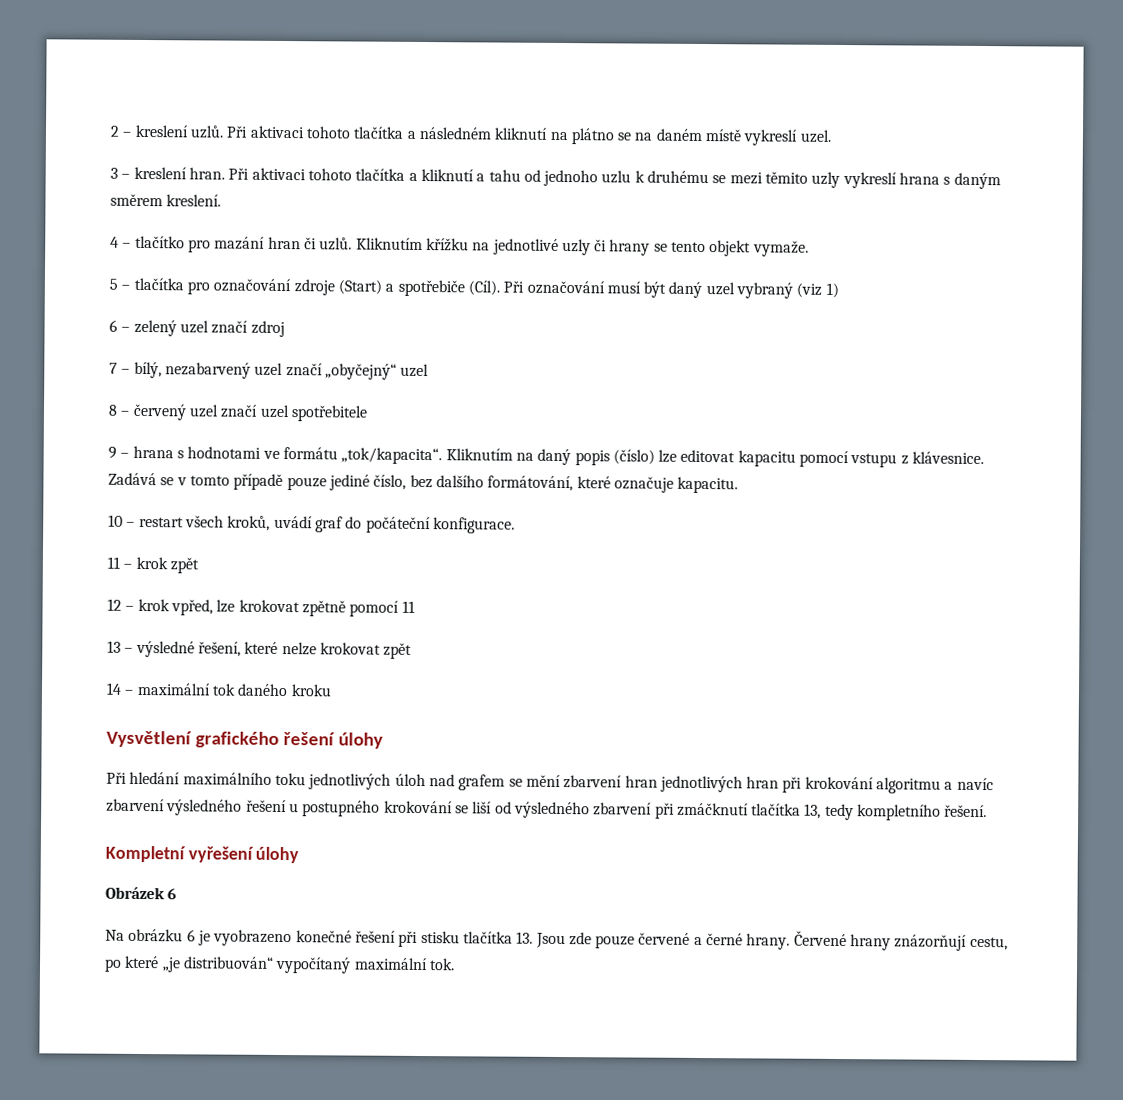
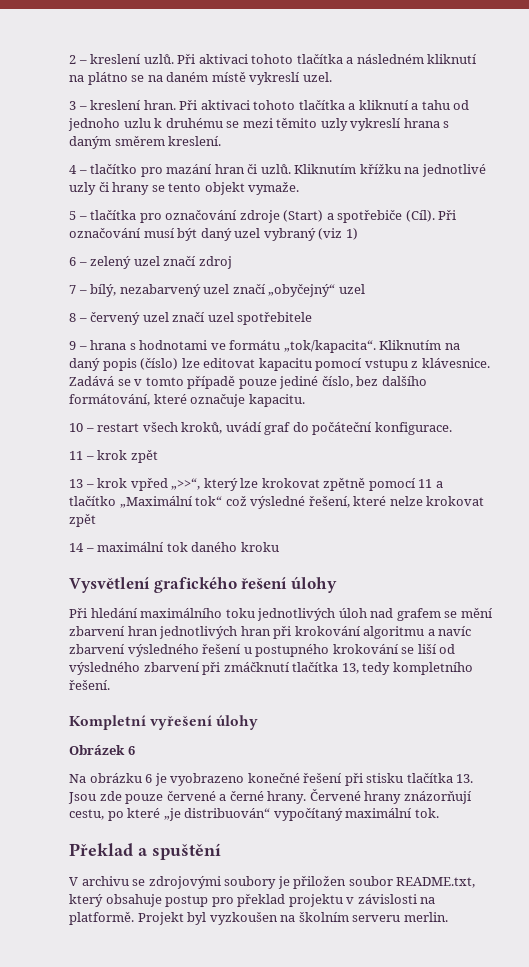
[107,598,213,616] 12 – krok vpřed, -> [69,478,238,491] 13 – krok vpřed „>>“, který
[107,640,134,653] // 13 – -> [435,481,443,488] [69,496,247,508] a tlačítko „Maximální tok“ což
(455, 964) none -> [69,843,221,860] [69,876,476,889] [69,894,436,907] [69,912,448,925] // Překlad a spuštění // V archivu se zdrojovými soubory je přiložen soubor README.txt, který obsahuje postup pro překlad projektu v závislosti na platformě. Projekt byl vyzkoušen na školním serveru merlin.

